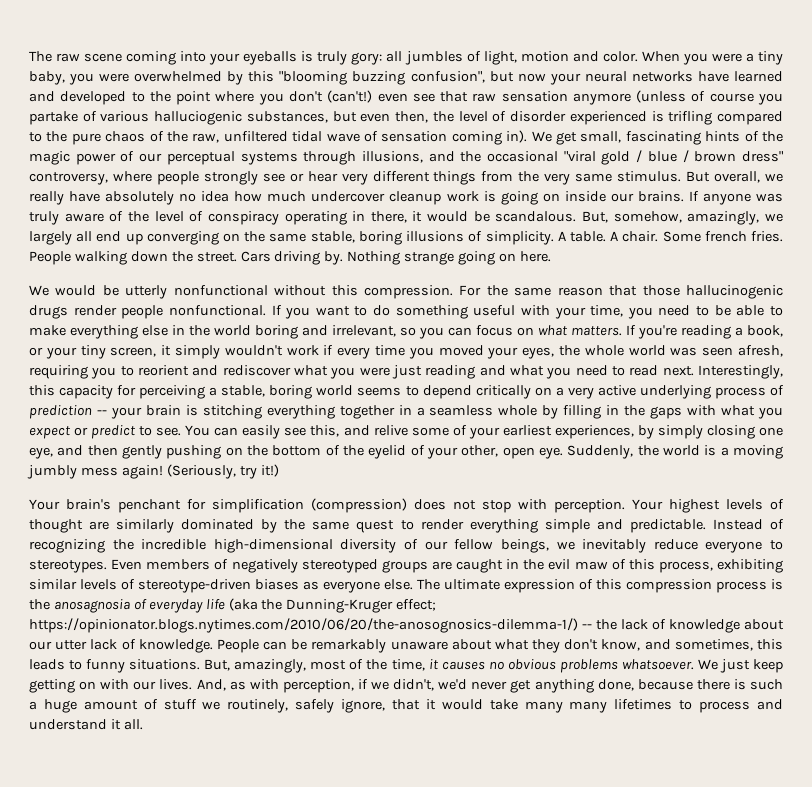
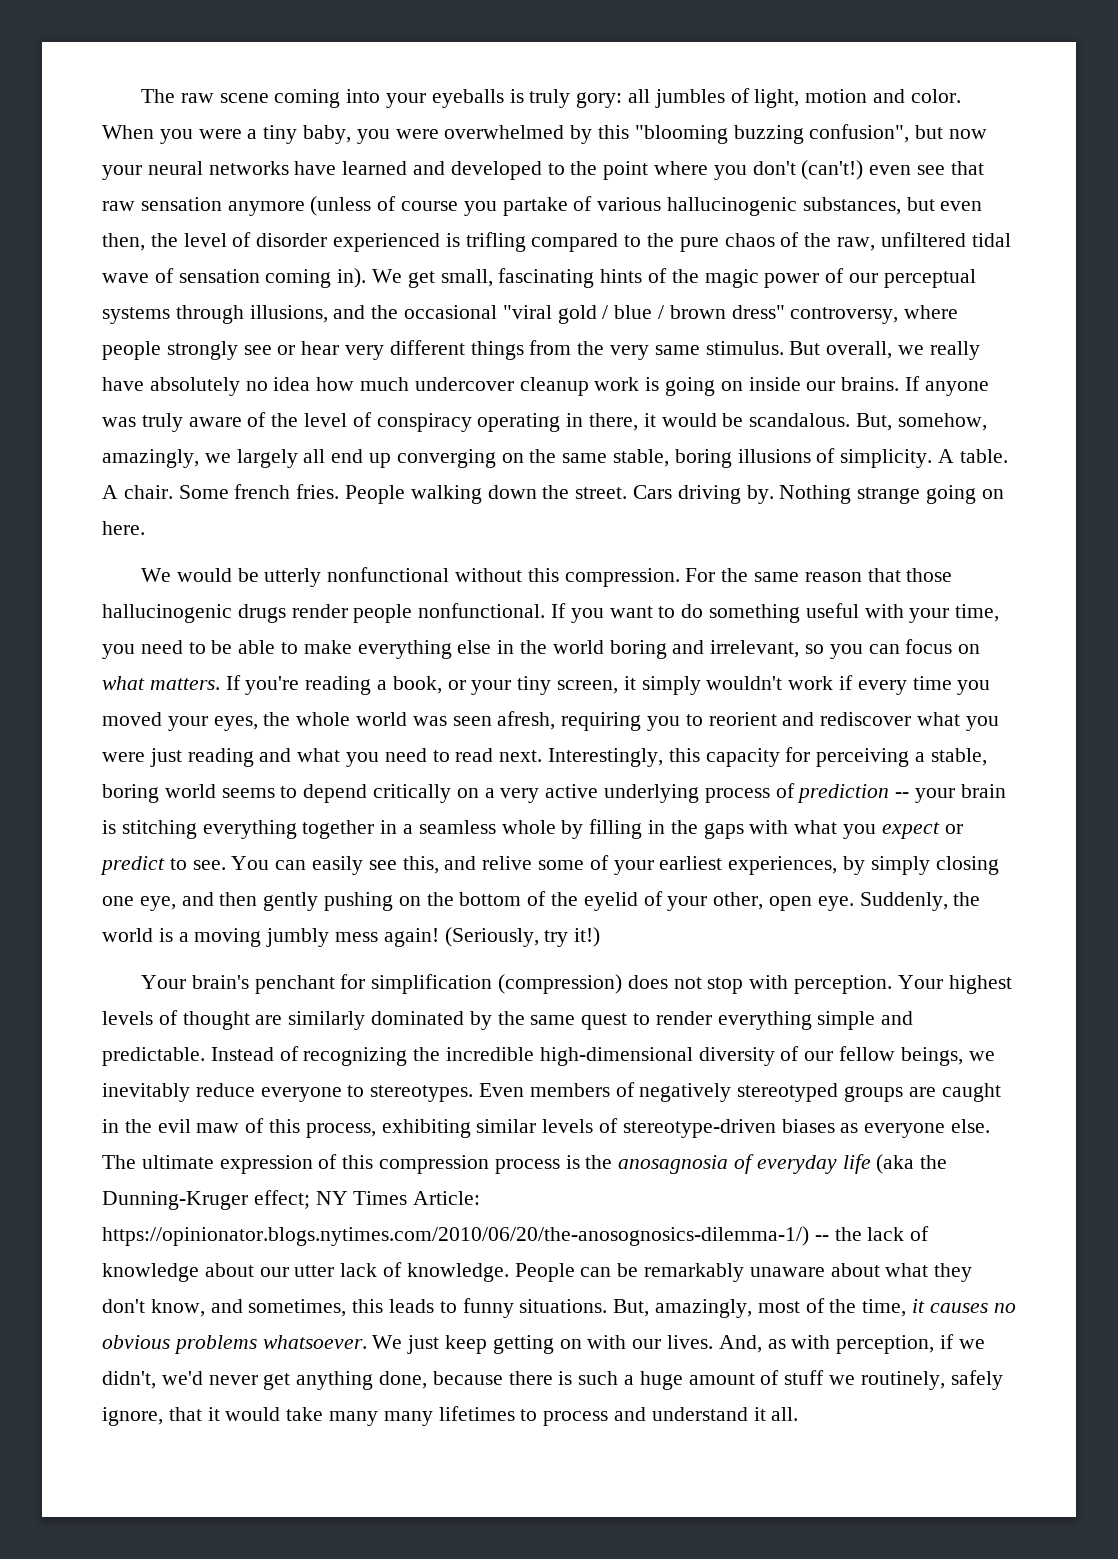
[154,111,243,125] halluciogenic -> [667,197,798,216] hallucinogenic
(437, 605) none -> [315,1191,481,1205] NY Times Article:

